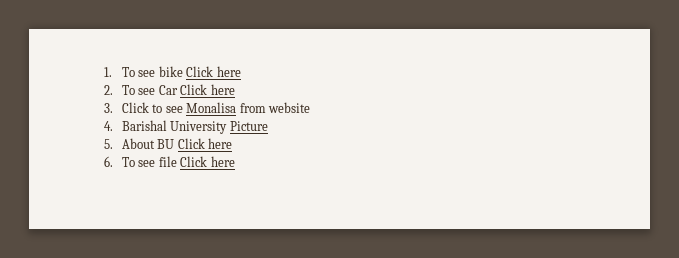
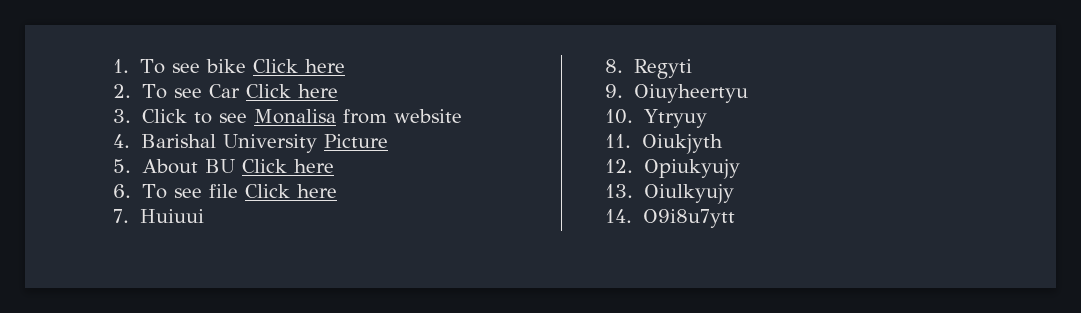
(235, 161) none -> [113,209,204,223] [605,59,692,79] [605,84,748,103] [605,109,707,128] [605,134,723,154] [605,159,740,179] [605,184,734,204] [605,209,735,228] // 7. Huiuui // 8. Regyti // 9. Oiuyheertyu // 10. Ytryuy // 11. Oiukjyth // 12. Opiukyujy // 13. Oiulkyujy // 14. O9i8u7ytt

